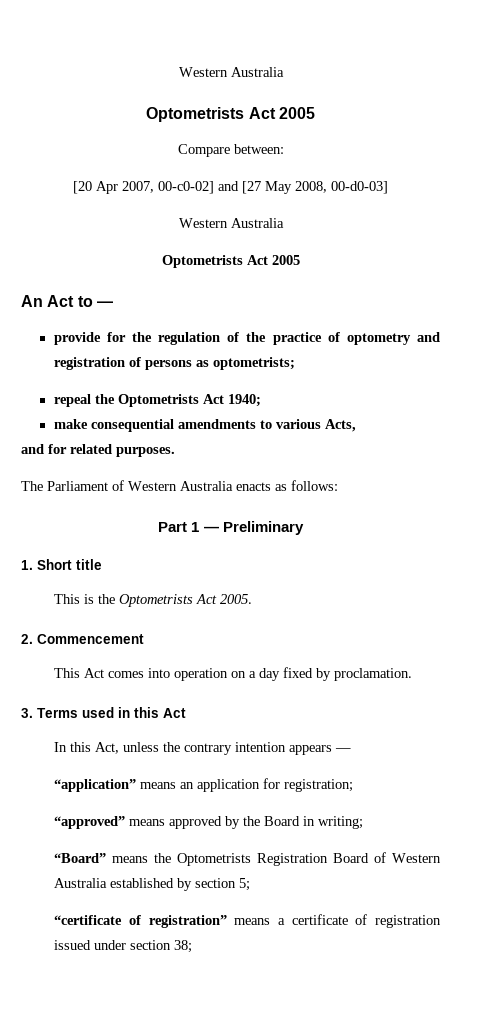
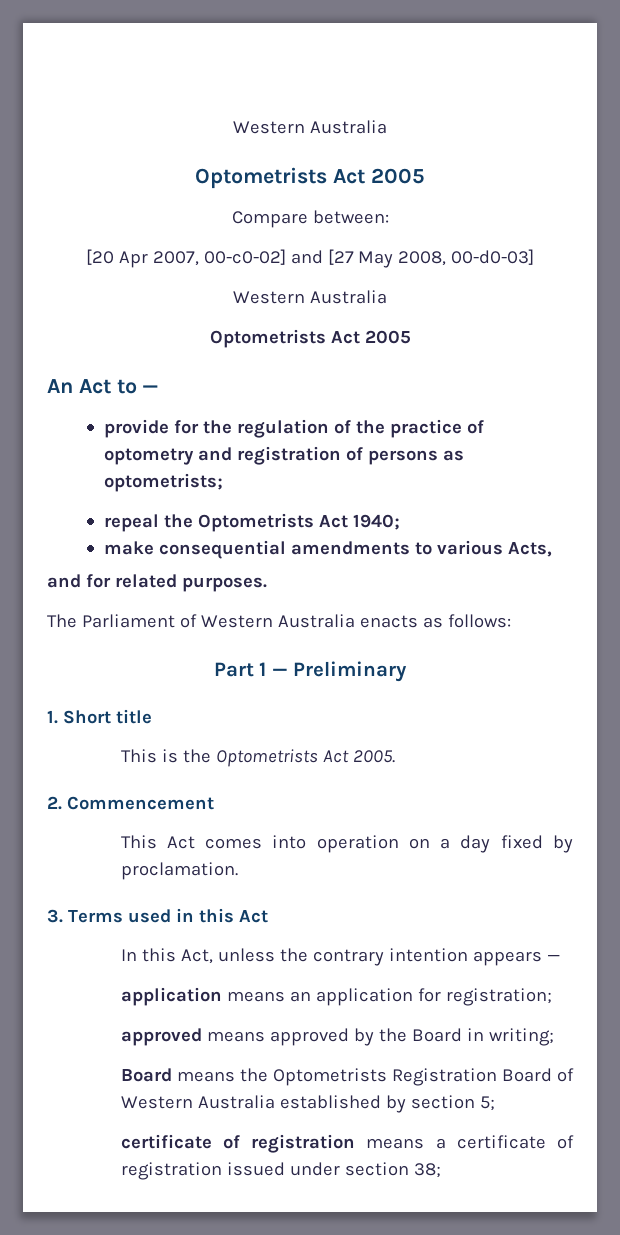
[54,779,137,792] “application” -> [120,987,222,1006] application
[54,816,126,829] “approved” -> [120,1028,202,1046] approved
[54,853,107,863] “Board” -> [120,1068,172,1082] Board
[54,915,227,928] “certificate of registration” -> [120,1134,356,1153] certificate of registration

